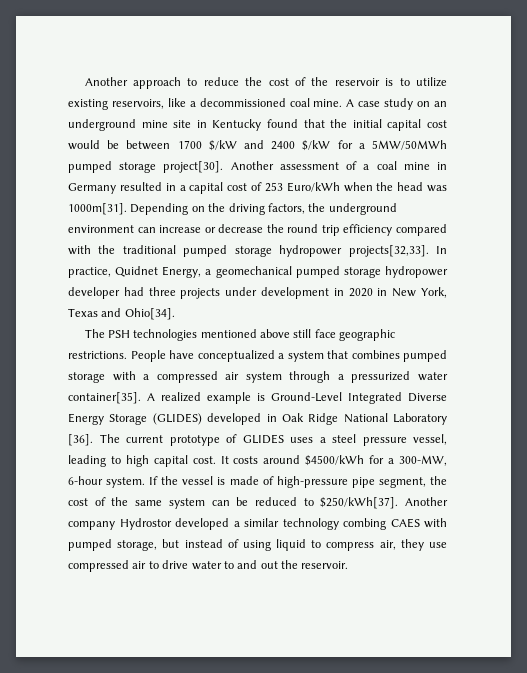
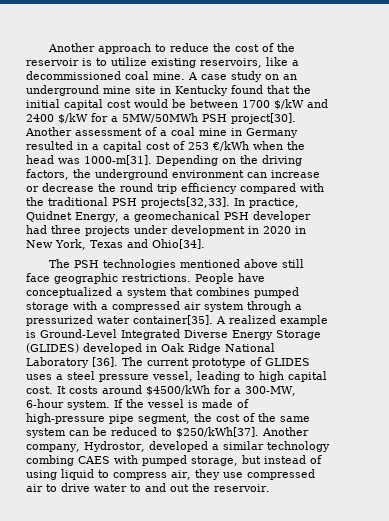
[68,161,157,173] pumped storage -> [202,114,227,122] PSH
[286,182,340,192] Euro/kWh -> [212,141,249,151] €/kWh
[68,203,127,215] 1000m[31]. -> [84,155,152,165] 1000-m[31].
[183,245,343,257] pumped storage hydropower -> [112,198,137,206] PSH
[295,266,448,278] pumped storage hydropower -> [223,212,249,220] PSH
[68,518,172,530] company Hydrostor -> [26,441,145,452] company, Hydrostor,

